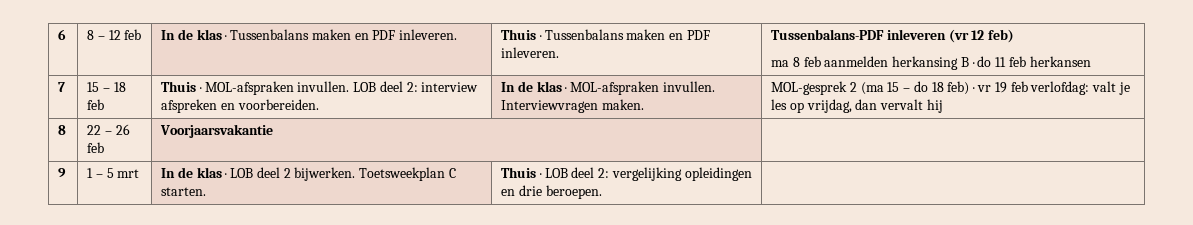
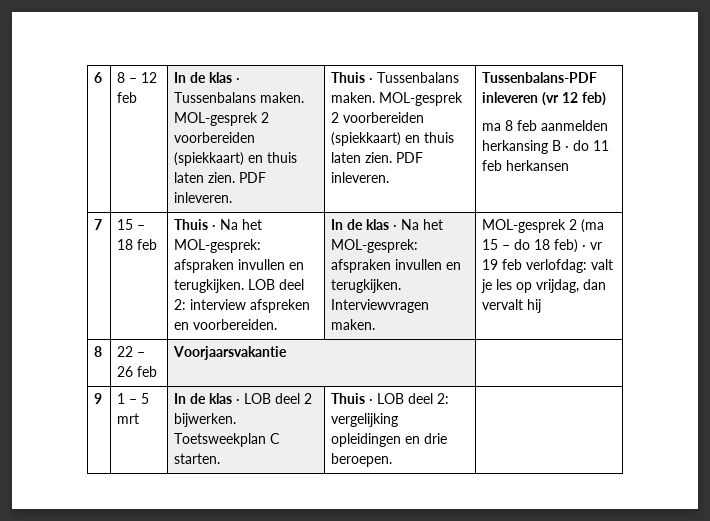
[311,29,369,40] maken en -> [260,92,305,103] [174,112,270,126] [174,132,256,143] [174,152,298,166] [174,172,236,183] maken. MOL-gesprek 2 voorbereiden (spiekkaart) en thuis laten zien.
[626,29,684,40] maken en -> [331,92,464,106] [331,112,425,123] [331,132,455,146] [331,152,393,163] maken. MOL-gesprek 2 voorbereiden (spiekkaart) en thuis laten zien.
[204,81,350,95] MOL-afspraken invullen. -> [220,219,263,230] [174,239,262,253] [174,259,305,273] [174,279,245,293] Na het MOL-gesprek: afspraken invullen en terugkijken.
[570,81,715,95] MOL-afspraken invullen. -> [401,219,444,230] [331,239,419,253] [331,259,462,273] [331,279,402,293] Na het MOL-gesprek: afspraken invullen en terugkijken.

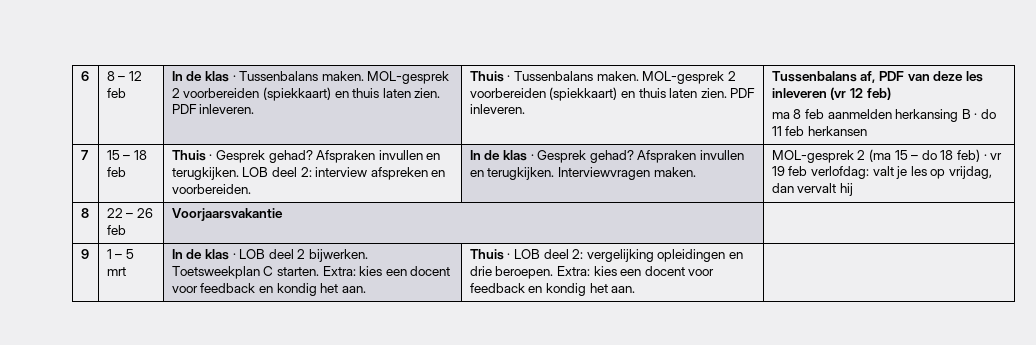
[482,72,598,83] Tussenbalans-PDF -> [771,71,983,83] Tussenbalans af, PDF van deze les
[220,219,263,230] [174,239,262,253] [174,259,235,273] Na het MOL-gesprek: afspraken -> [215,150,376,163] Gesprek gehad? Afspraken
[401,219,444,230] [331,239,419,253] [331,259,392,273] Na het MOL-gesprek: afspraken -> [537,150,697,163] Gesprek gehad? Afspraken
(221, 458) none -> [322,266,451,276] [171,283,366,296] Extra: kies een docent voor feedback en kondig het aan.
(393, 460) none -> [556,266,715,276] [469,283,636,296] Extra: kies een docent voor feedback en kondig het aan.

